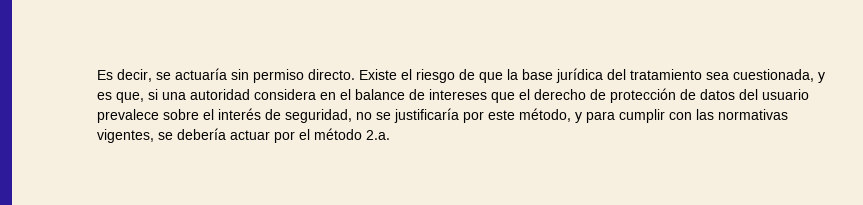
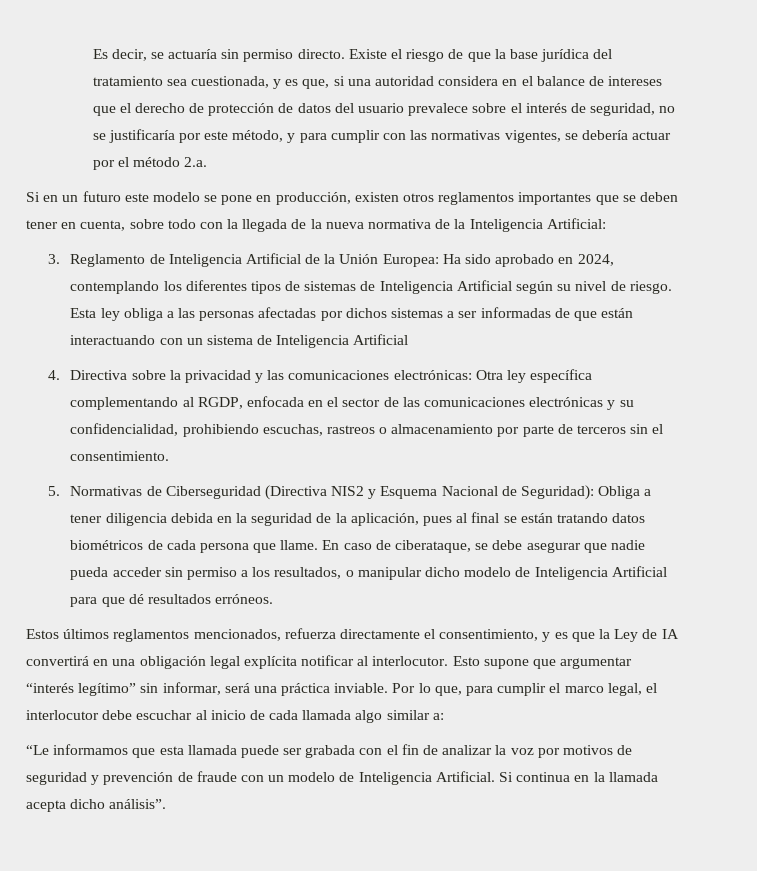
(391, 135) none -> [26,191,678,205] [26,218,606,232] [48,253,614,267] [70,280,672,294] [70,307,634,321] [70,334,409,348] [48,369,593,383] [70,396,634,410] [70,423,664,437] [70,451,170,461] [48,485,652,500] [70,512,646,526] [70,540,645,553] [70,566,667,580] [70,594,274,607] [26,628,679,642] [26,655,633,669] [26,682,657,696] [26,710,444,723] [26,744,633,758] [26,771,658,785] [26,799,167,812] // Si en un futuro este modelo se pone en producción, existen otros reglamentos importantes que se deben tener en cuenta, sobre todo con la llegada de la nueva normativa de la Inteligencia Artificial: // 3. Reglamento de Inteligencia Artificial de la Unión Europea: Ha sido aprobado en 2024, contemplando los diferentes tipos de sistemas de Inteligencia Artificial según su nivel de riesgo. Esta ley obliga a las personas afectadas por dichos sistemas a ser informadas de que están interactuando con un sistema de Inteligencia Artificial // 4. Directiva sobre la privacidad y las comunicaciones electrónicas: Otra ley específica complementando al RGDP, enfocada en el sector de las comunicaciones electrónicas y su confidencialidad, prohibiendo escuchas, rastreos o almacenamiento por parte de terceros sin el consentimiento. // 5. Normativas de Ciberseguridad (Directiva NIS2 y Esquema Nacional de Seguridad): Obliga a tener diligencia debida en la seguridad de la aplicación, pues al final se están tratando datos biométricos de cada persona que llame. En caso de ciberataque, se debe asegurar que nadie pueda acceder sin permiso a los resultados, o manipular dicho modelo de Inteligencia Artificial para que dé resultados erróneos. // Estos últimos reglamentos mencionados, refuerza directamente el consentimiento, y es que la Ley de IA convertirá en una obligación legal explícita notificar al interlocutor. Esto supone que argumentar “interés legítimo” sin informar, será una práctica inviable. Por lo que, para cumplir el marco legal, el interlocutor debe escuchar al inicio de cada llamada algo similar a: // “Le informamos que esta llamada puede ser grabada con el fin de analizar la voz por motivos de seguridad y prevención de fraude con un modelo de Inteligencia Artificial. Si continua en la llamada acepta dicho análisis”.

